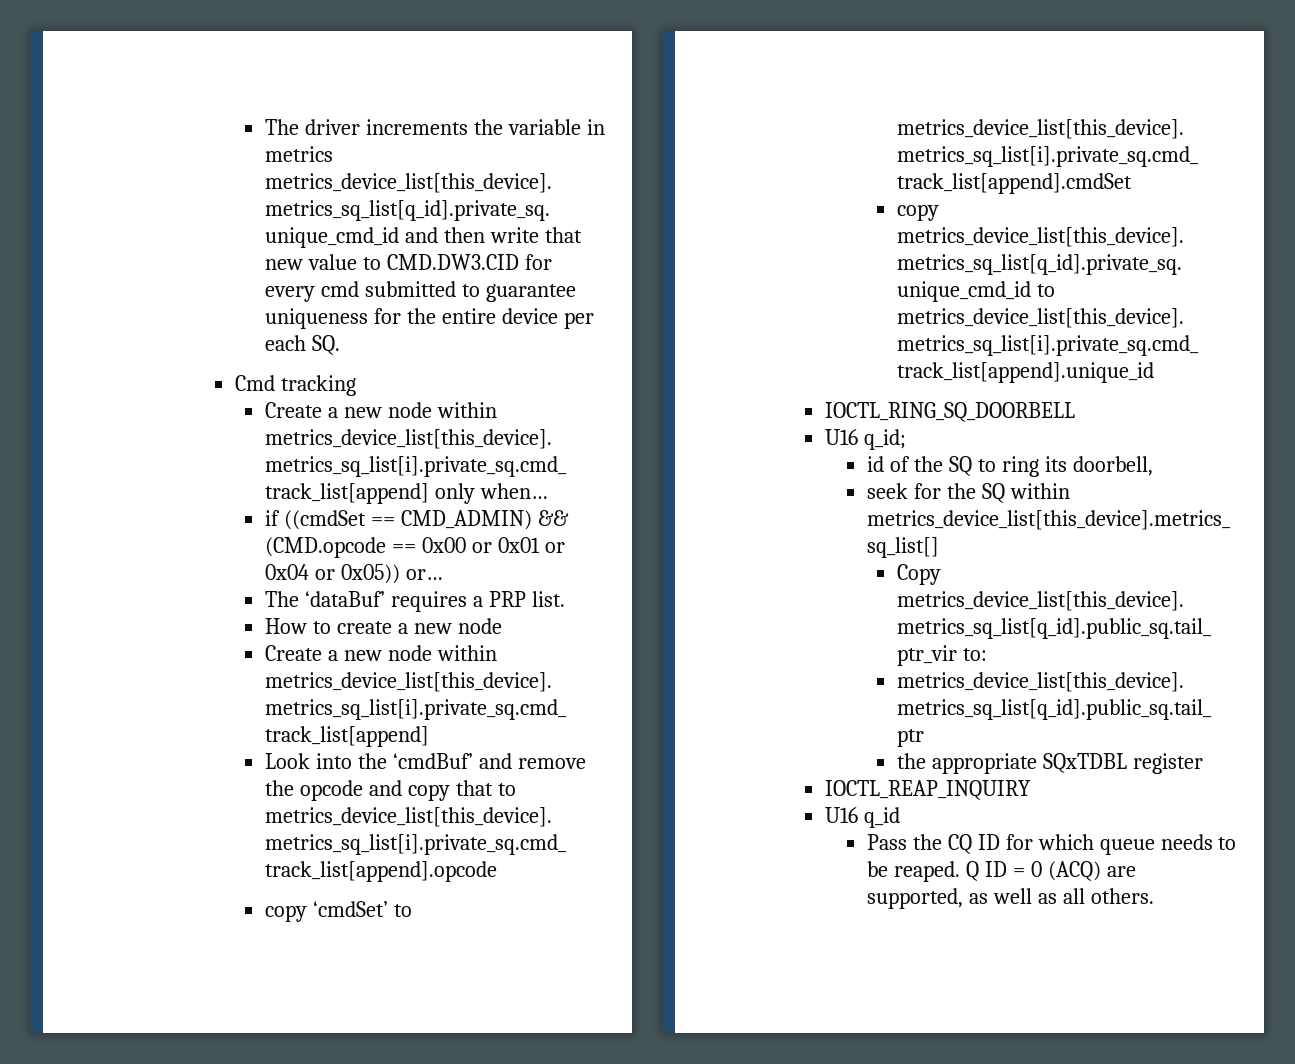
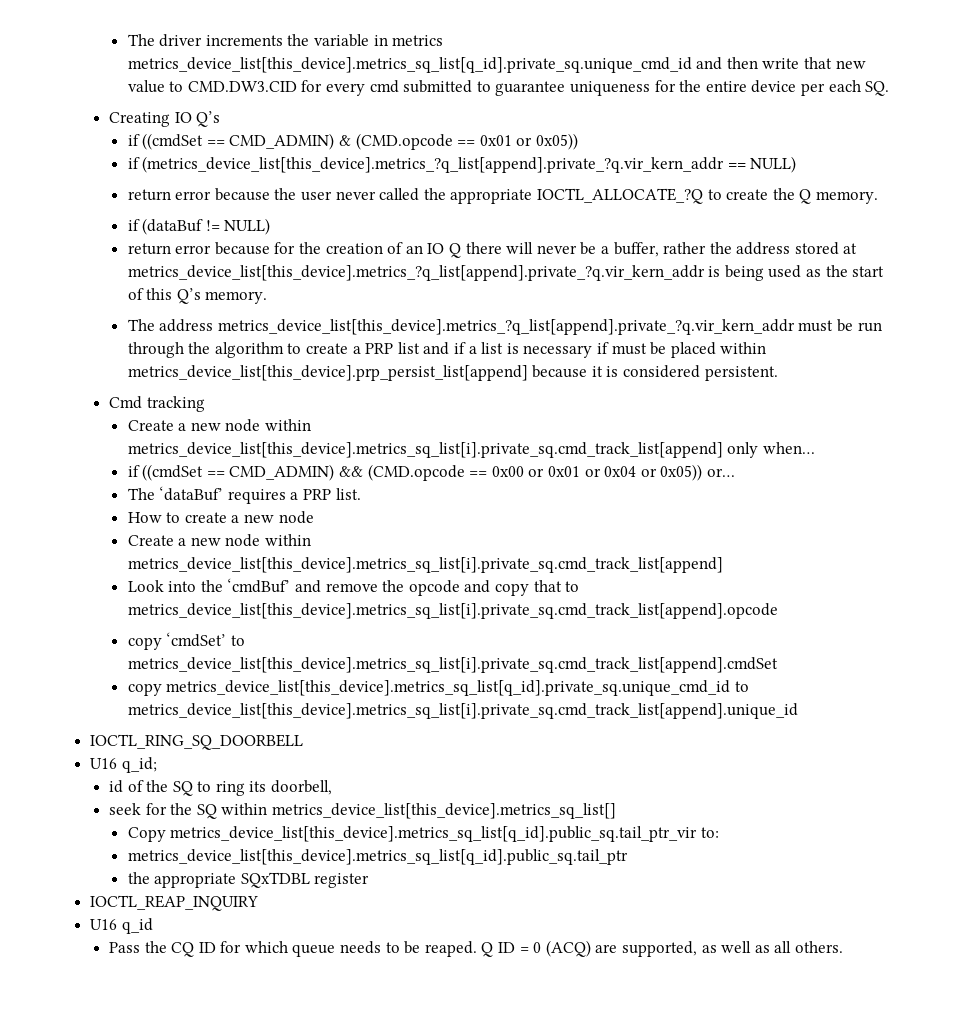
(341, 345) none -> [108,111,221,127] [127,133,578,150] [127,156,797,173] [127,188,878,204] [127,218,271,235] [127,242,858,258] [127,265,885,281] [127,288,268,304] [127,319,882,335] [127,342,767,358] [127,365,778,381] // Creating IO Q’s // if ((cmdSet == CMD_ADMIN) & (CMD.opcode == 0x01 or 0x05)) // if (metrics_device_list[this_device].metrics_?q_list[append].private_?q.vir_kern_addr == NULL) // return error because the user never called the appropriate IOCTL_ALLOCATE_?Q to create the Q memory. // if (dataBuf != NULL) // return error because for the creation of an IO Q there will never be a buffer, rather the address stored at metrics_device_list[this_device].metrics_?q_list[append].private_?q.vir_kern_addr is being used as the start of this Q’s memory. // The address metrics_device_list[this_device].metrics_?q_list[append].private_?q.vir_kern_addr must be run through the algorithm to create a PRP list and if a list is necessary if must be placed within metrics_device_list[this_device].prp_persist_list[append] because it is considered persistent.

